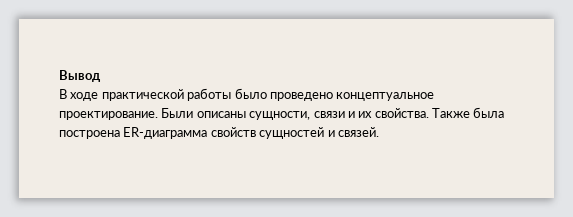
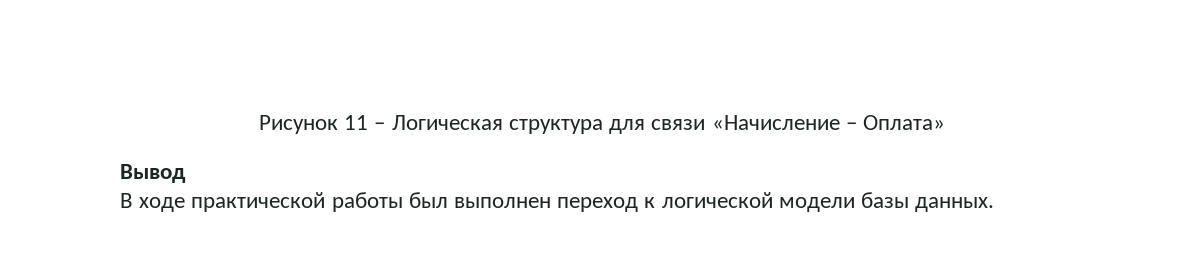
(59, 76) none -> [259,115,945,134] Рисунок 11 – Логическая структура для связи «Начисление – Оплата» //
[234,88,435,101] [59,107,505,120] [59,127,379,139] было проведено концептуальное проектирование. Были описаны сущности, связи и их свойства. Также была построена ER-диаграмма свойств сущностей и связей. -> [408,192,995,212] был выполнен переход к логической модели базы данных.

